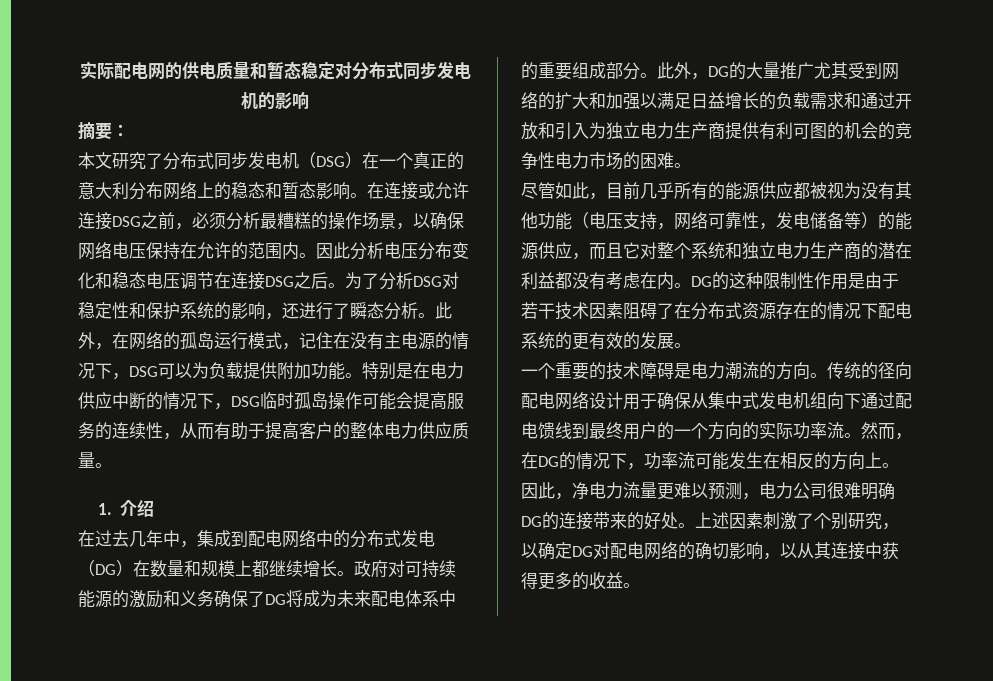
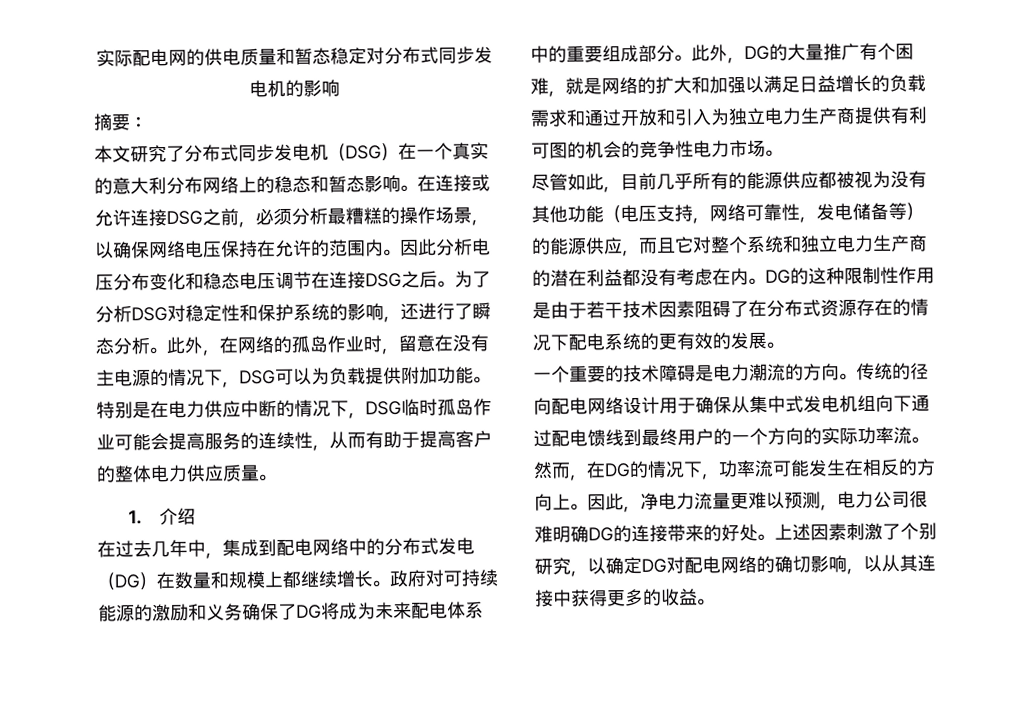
[430,153,447,168] 正 -> [470,142,489,160] 实
[214,332,333,350] 运行模式，记住 -> [327,334,435,355] 作业时，留意
[328,392,362,410] 操作 -> [473,398,492,416] [96,433,115,450] 作业
[814,62,882,79] 尤其受到 -> [859,42,914,61] [530,77,602,97] 有个困难，就是
[623,152,674,170] 的困难 -> (766, 148) none

